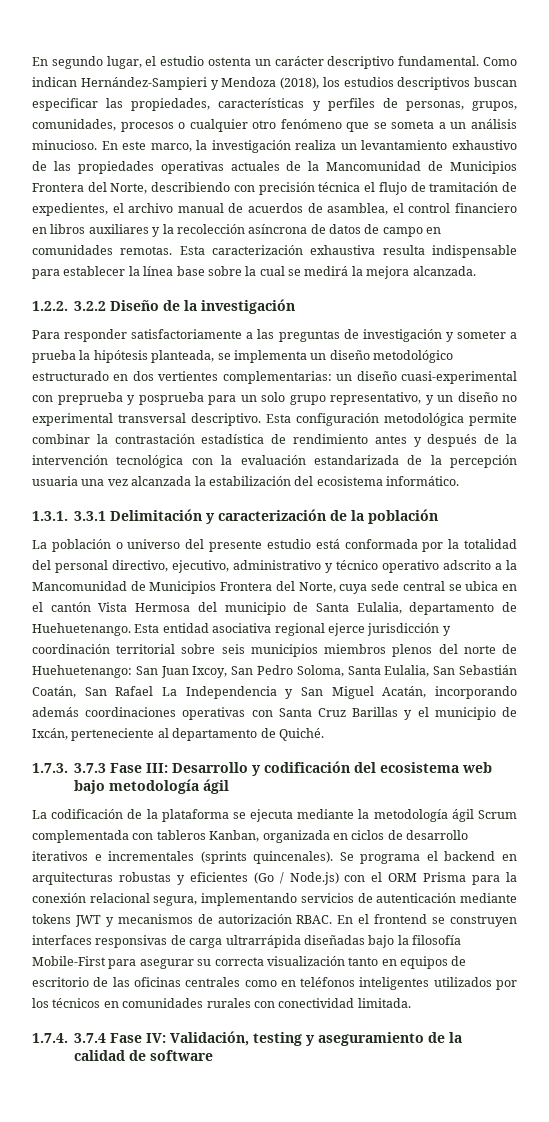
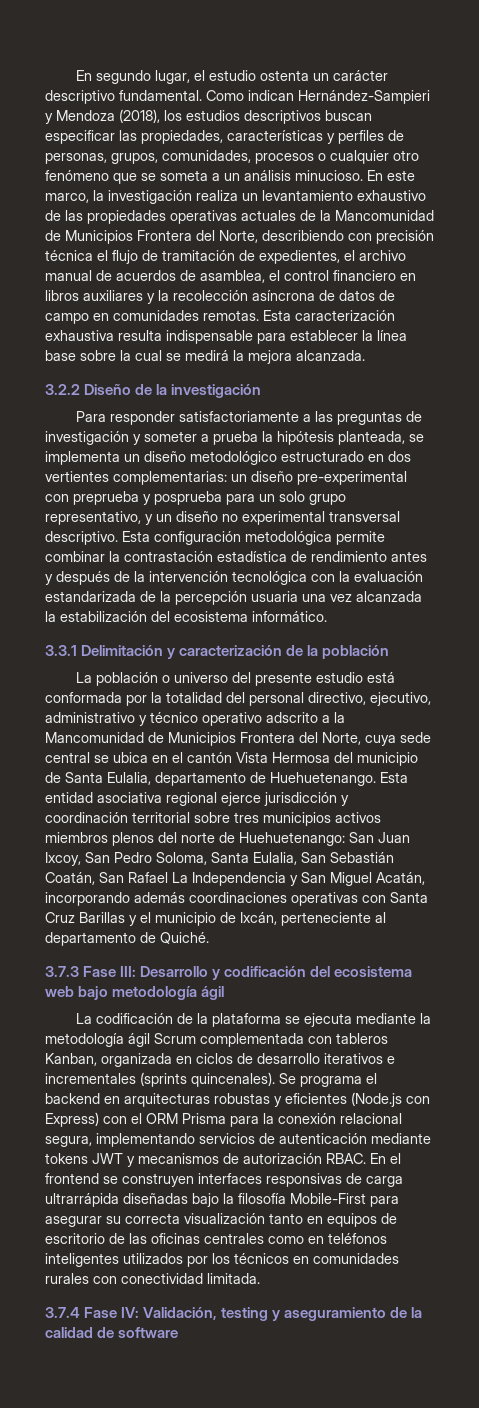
[32,301,68,311] 1.2.2. -> (365, 355) none
[401,371,517,384] cuasi-experimental -> [297,471,407,485] pre-experimental
[32,511,68,521] 1.3.1. -> (327, 616) none
[221,644,318,657] seis municipios -> [234,812,381,826] tres municipios activos
[32,763,68,773] 1.7.3. -> (209, 938) none
[253,872,339,885] (Go / Node.js) -> [351,1092,430,1107] [45,1112,99,1127] (Node.js con Express)
[32,1033,68,1043] 1.7.4. -> (260, 1278) none

